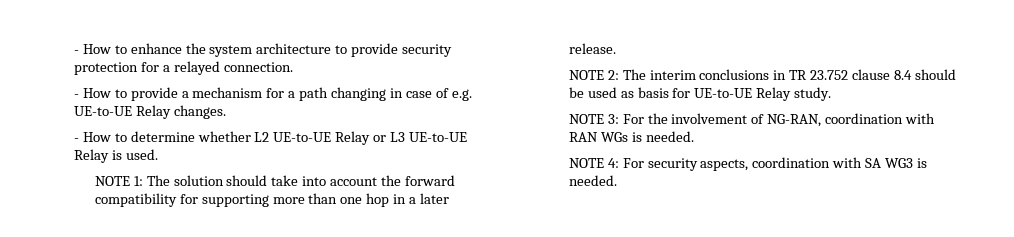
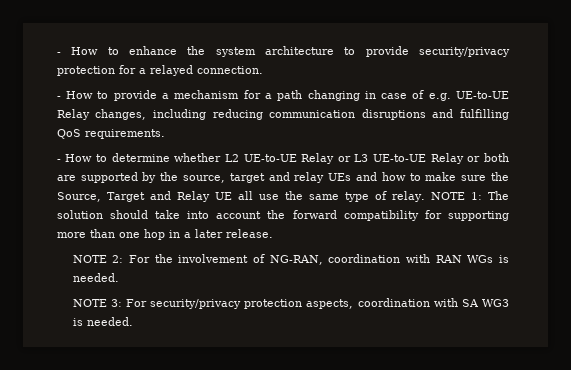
[402,44,453,57] security -> [418,47,510,57] security/privacy
[173,105,226,119] changes. -> [95,109,510,120] [56,129,165,139] changes, including reducing communication disruptions and fulfilling QoS requirements.
[111,149,158,160] is used. // -> [467,153,510,162] [56,172,510,183] [56,191,425,202] or both are supported by the source, target and relay UEs and how to make sure the Source, Target and Relay UE all use the same type of relay.
[622,69,956,80] [568,87,832,101] [568,114,619,124] The interim conclusions in TR 23.752 clause 8.4 should be used as basis for UE-to-UE Relay study. // NOTE 3: -> (124, 259) none
[607,158,698,171] 4: For security -> [110,299,303,309] 3: For security/privacy protection

